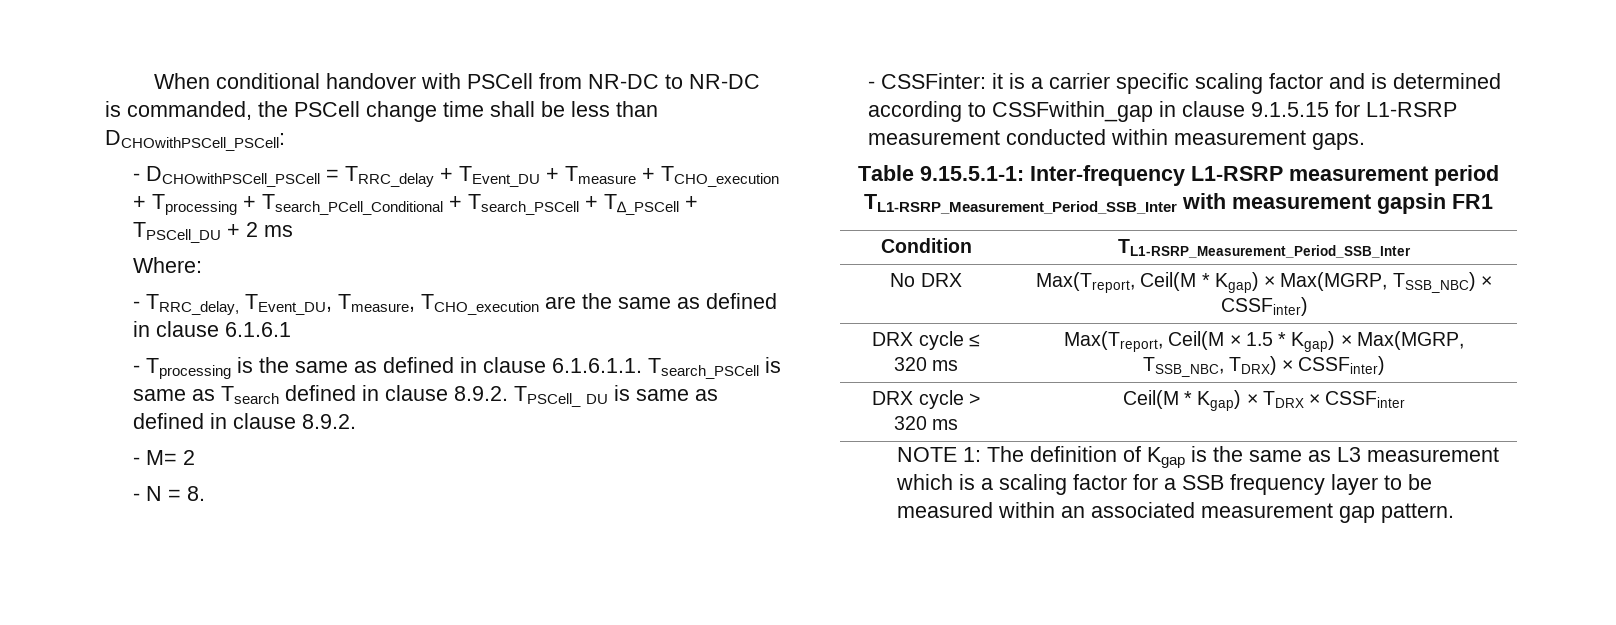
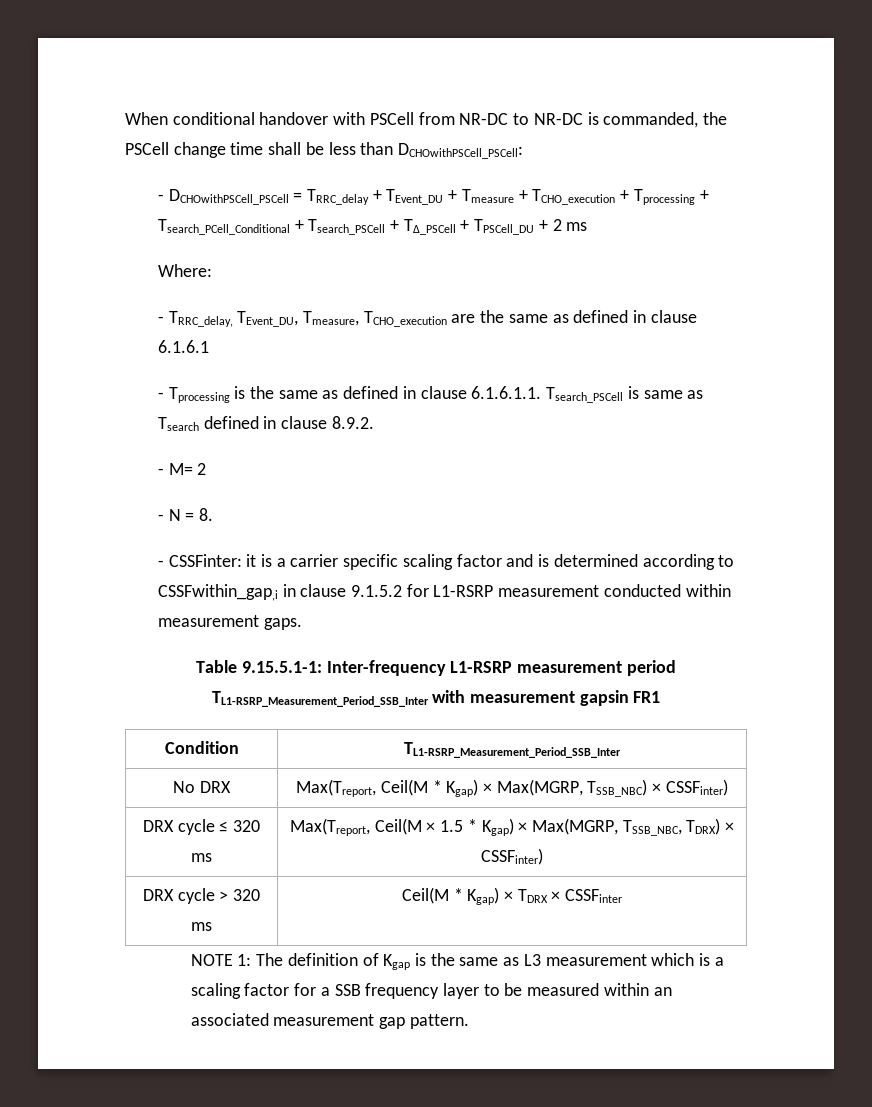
[514,385,719,407] [133,413,357,429] TPSCell_ DU is same as defined in clause 8.9.2. -> (374, 422) none
[992,101,1330,122] CSSFwithin_gap in clause 9.1.5.15 -> [157,584,403,601] CSSFwithin_gap,i in clause 9.1.5.2

